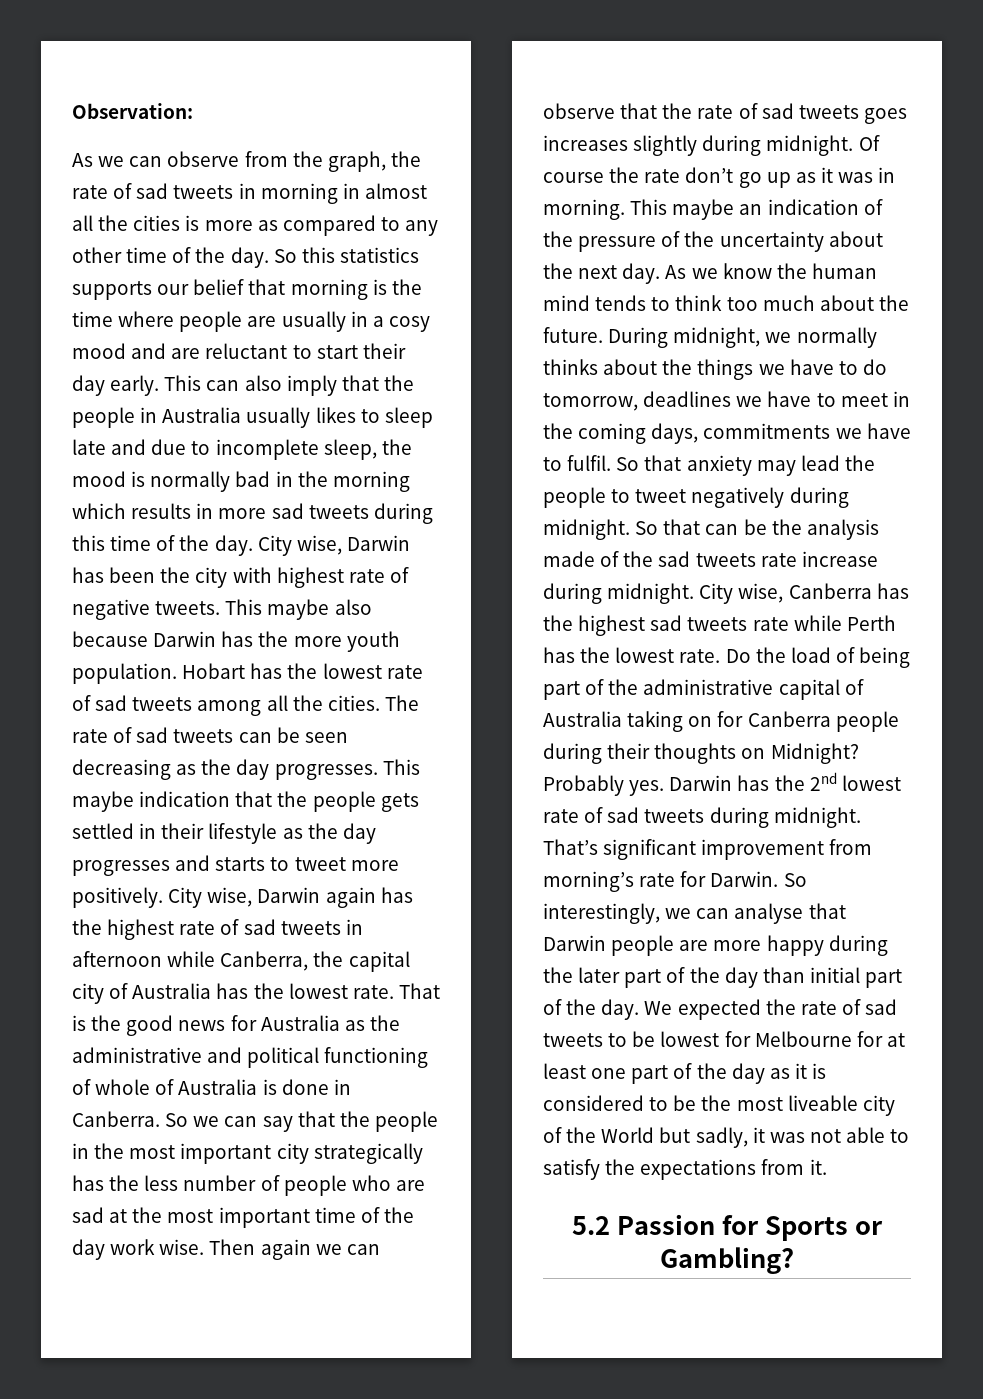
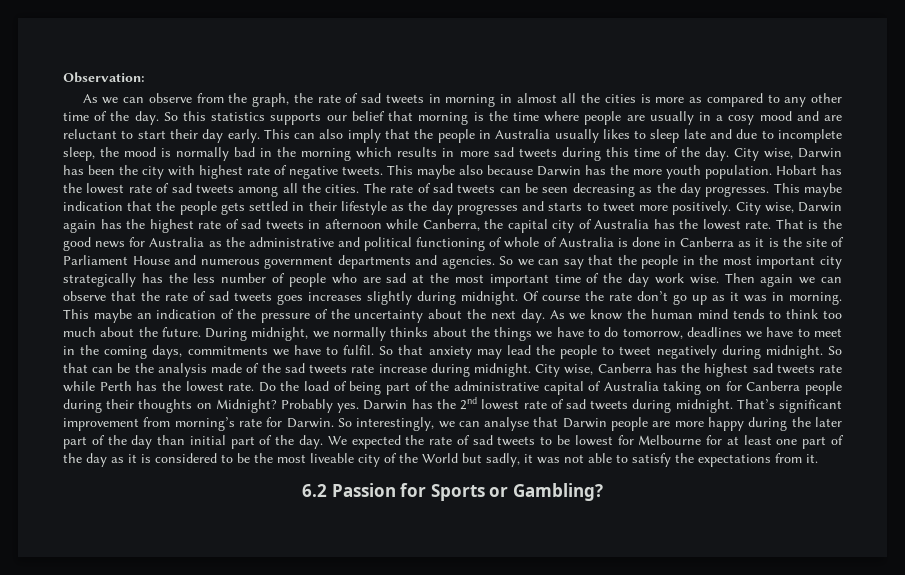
[72,1111,160,1127] Canberra. -> [680,237,845,247] [63,255,495,269] Canberra as it is the site of Parliament House and numerous government departments and agencies.
[572,1216,611,1235] 5.2 -> [302,484,328,497] 6.2

